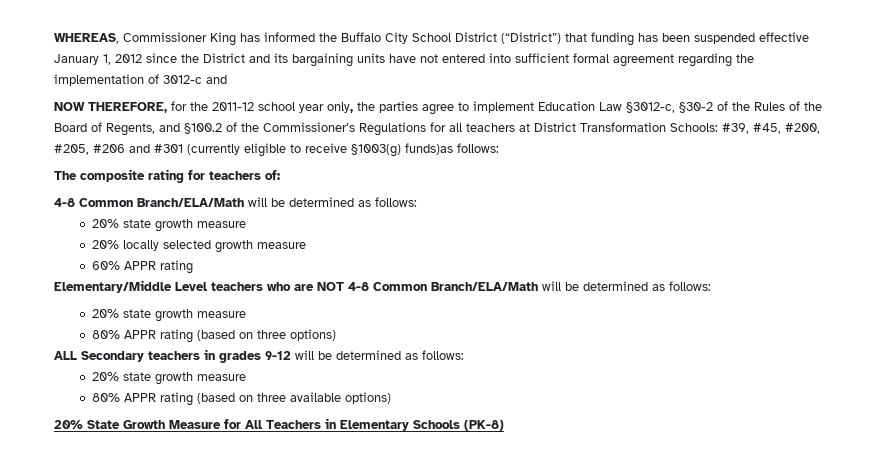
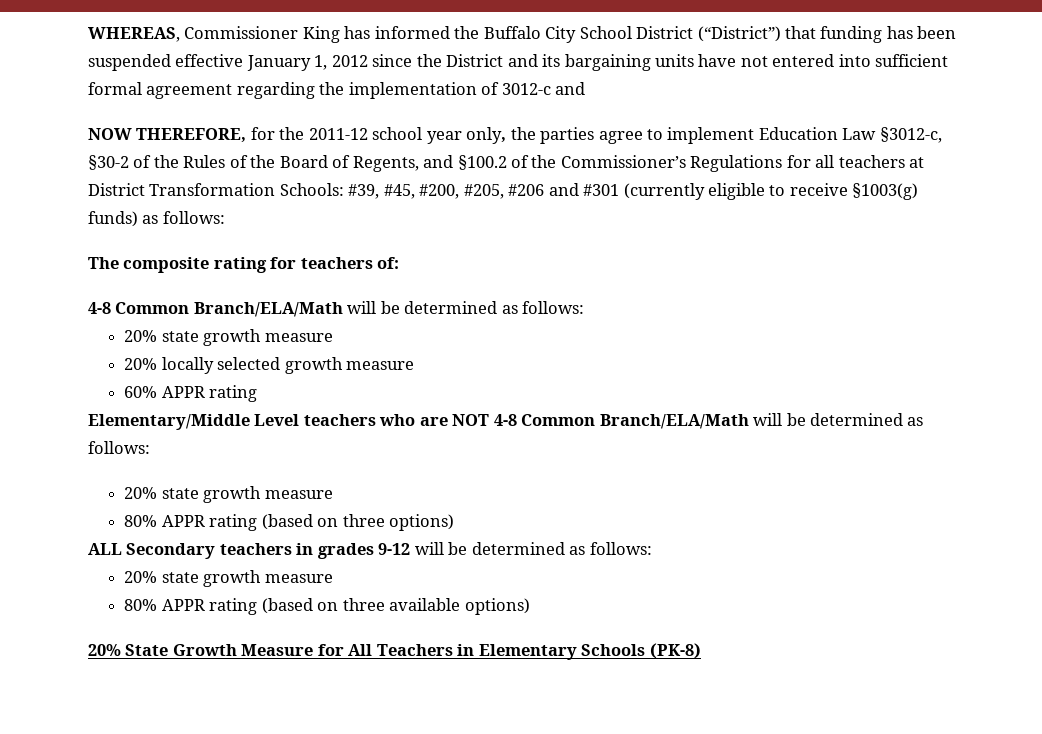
[405,143,453,155] funds)as -> [88,211,159,227] funds) as

